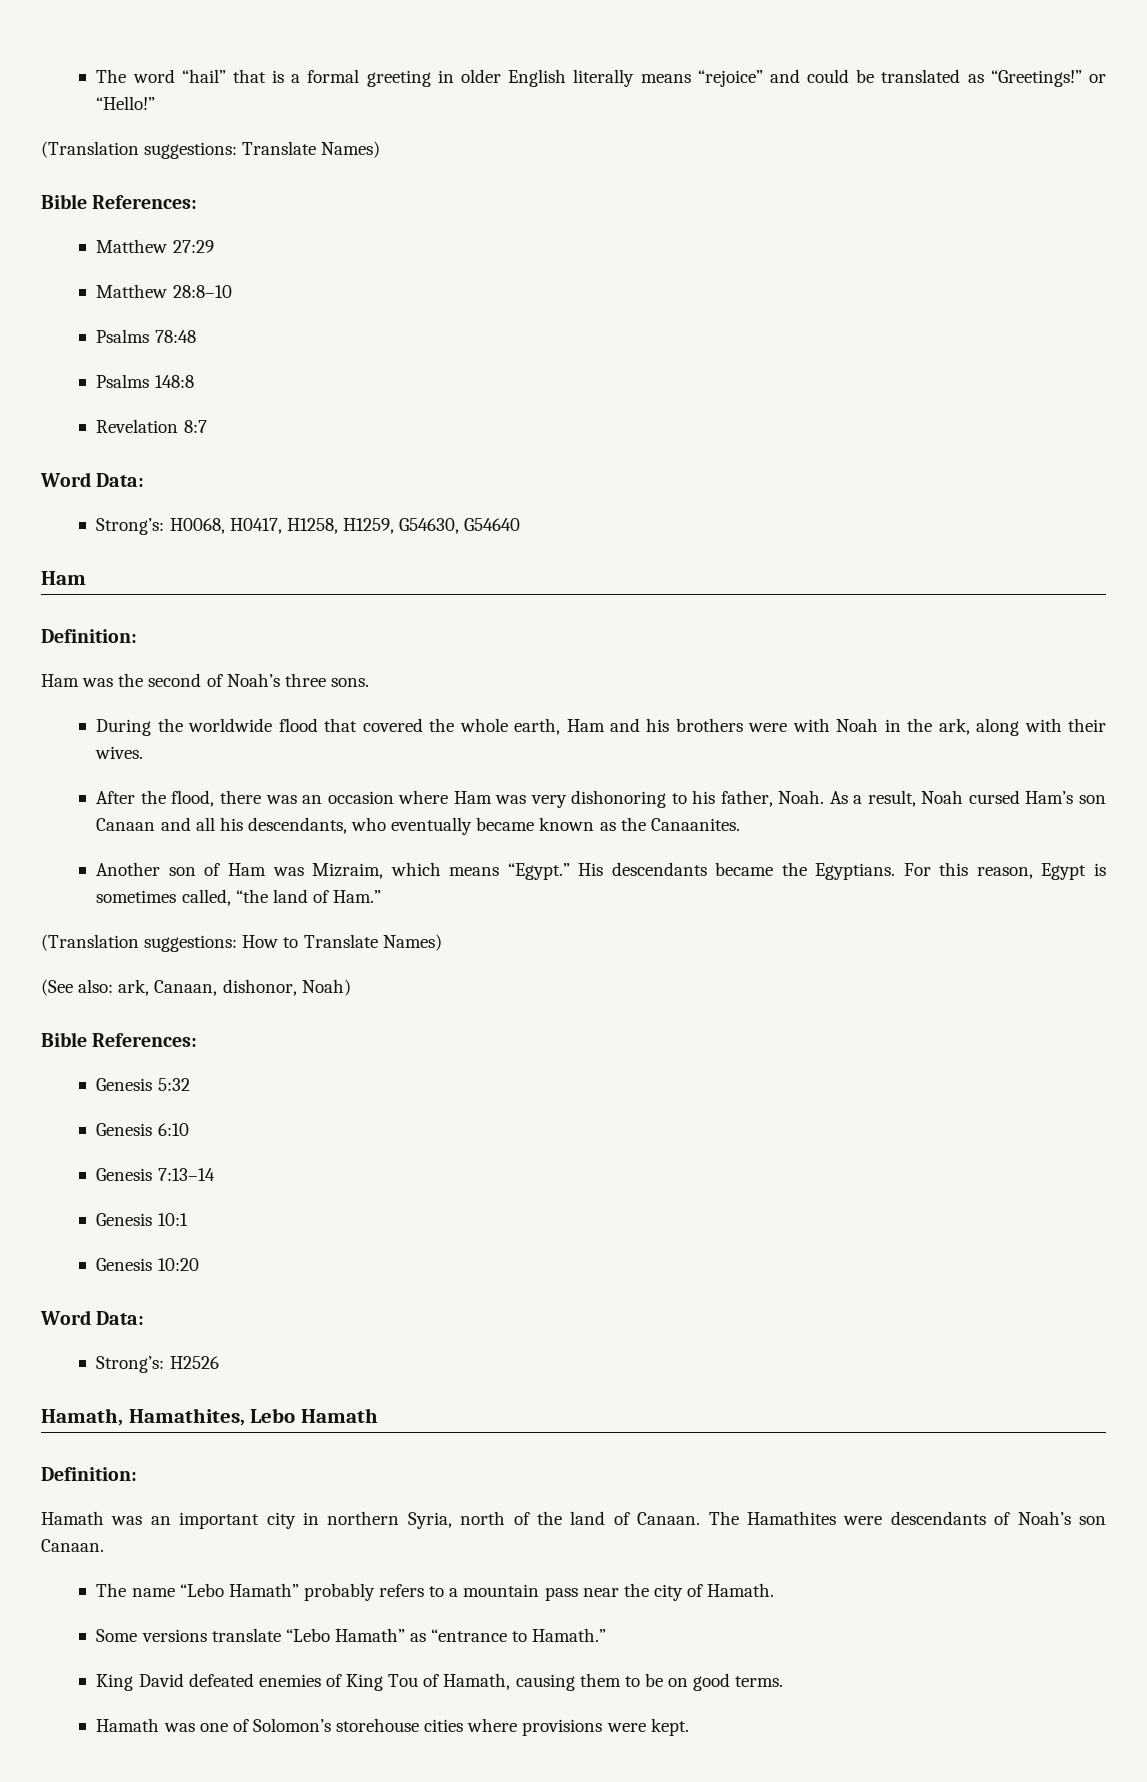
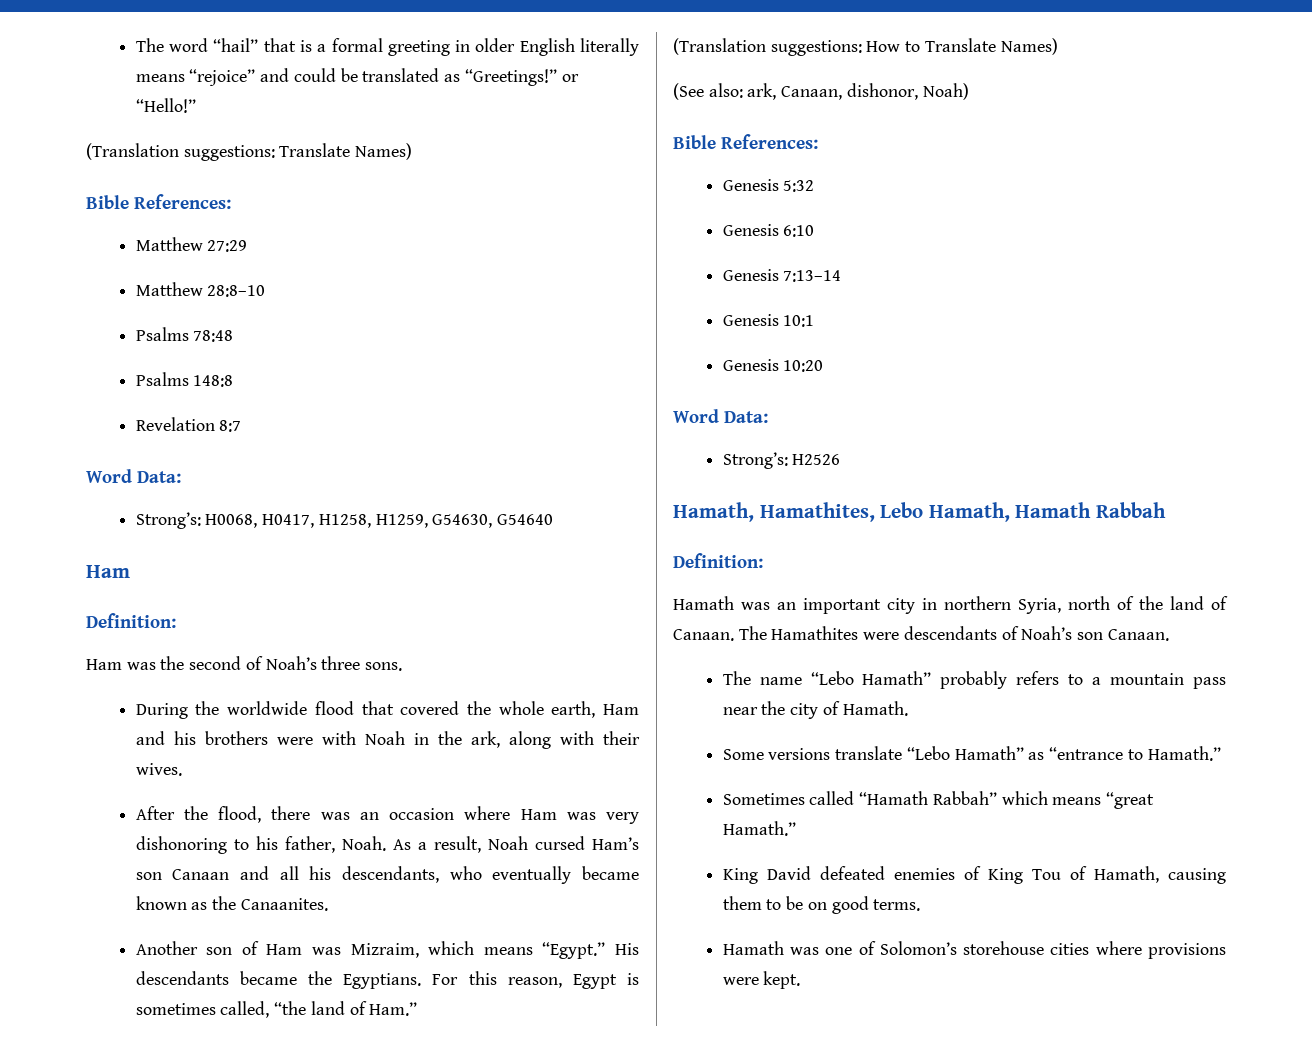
[301,1408,379,1423] Hamath -> [928,502,1166,522] Hamath, Hamath Rabbah
(607, 1635) none -> [722,791,1155,809] [722,821,796,836] // Sometimes called “Hamath Rabbah” which means “great Hamath.”

